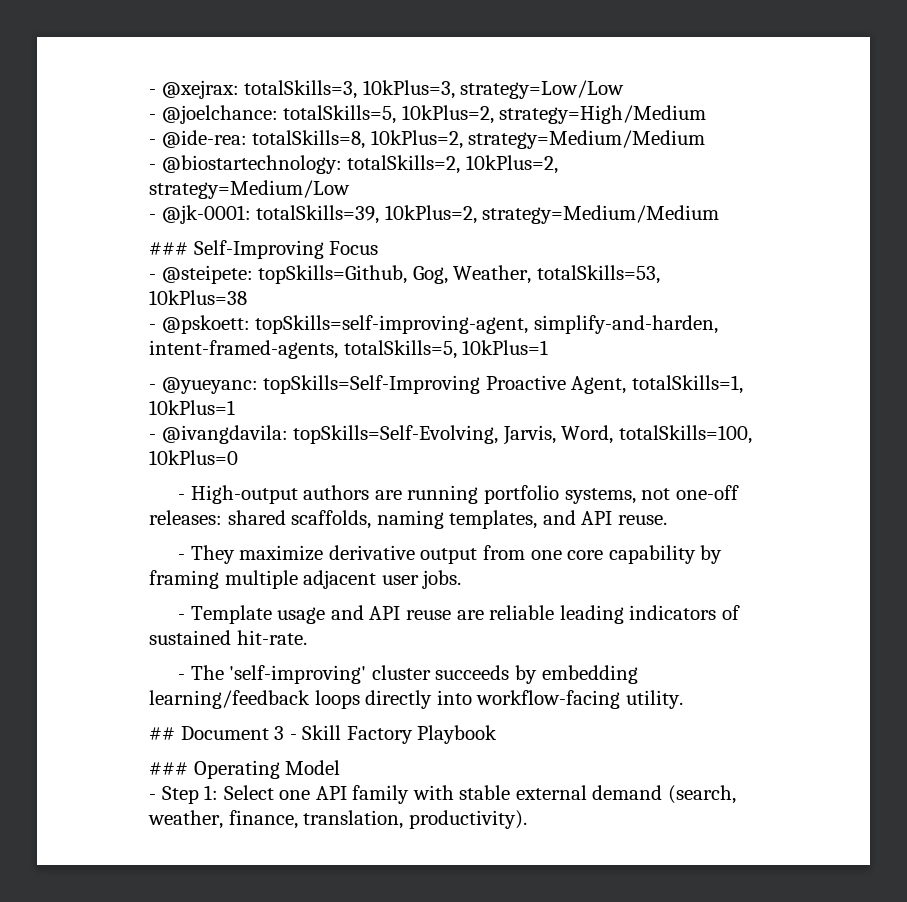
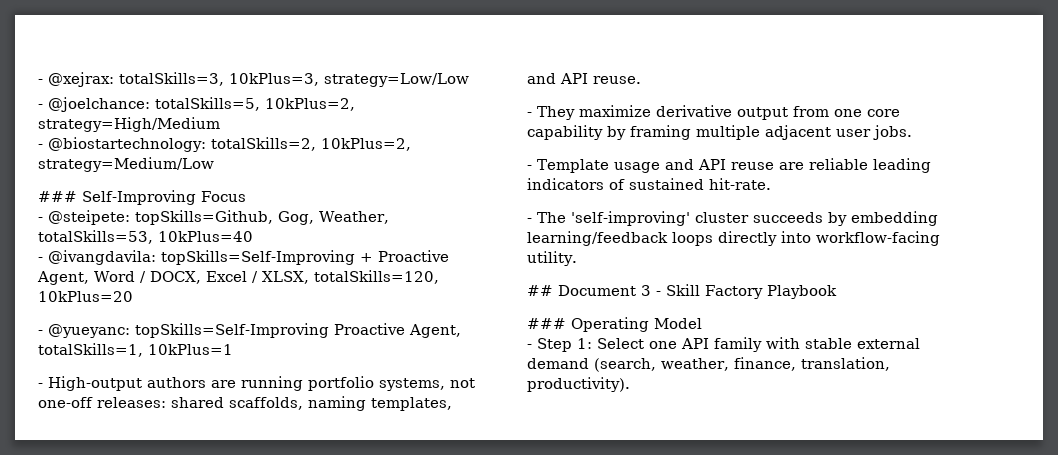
[149,130,706,149] // - @ide-rea: totalSkills=8, 10kPlus=2, strategy=Medium/Medium -> (220, 124) none
[149,205,720,224] // - @jk-0001: totalSkills=39, 10kPlus=2, strategy=Medium/Medium -> (214, 164) none
[149,290,247,305] [149,315,718,334] [149,340,549,359] 10kPlus=38 // - @pskoett: topSkills=self-improving-agent, simplify-and-harden, intent-framed-agents, totalSkills=5, 10kPlus=1 -> [158,231,253,242] [38,250,449,265] [37,270,439,285] [38,291,133,302] 10kPlus=40 // - @ivangdavila: topSkills=Self-Improving + Proactive Agent, Word / DOCX, Excel / XLSX, totalSkills=120, 10kPlus=20
[149,425,752,445] [149,450,238,465] // - @ivangdavila: topSkills=Self-Evolving, Jarvis, Word, totalSkills=100, 10kPlus=0 -> (233, 349) none

